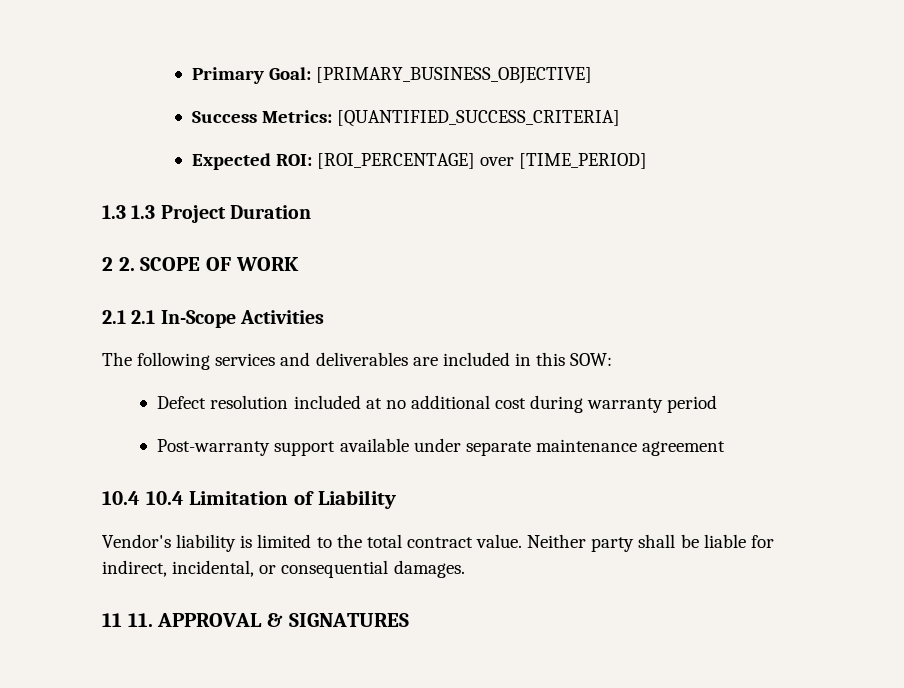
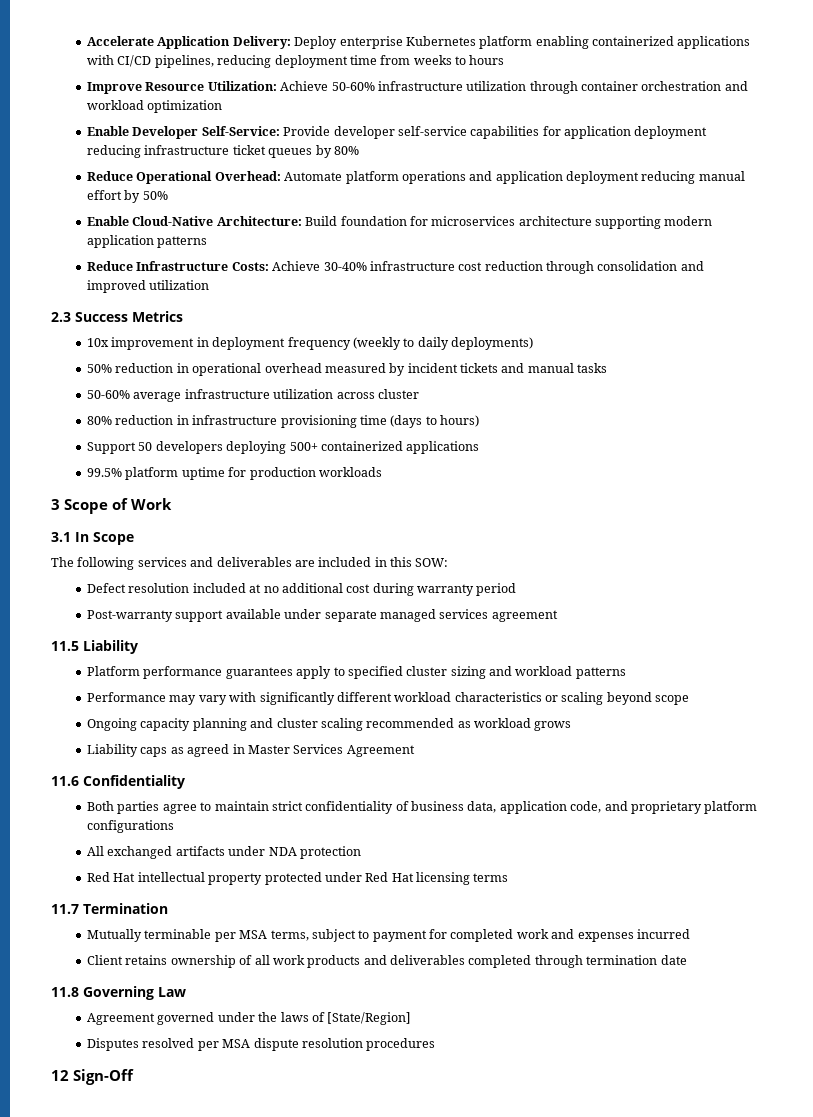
[191,67,592,84] [191,110,620,127] [191,153,648,170] [102,205,312,223] [102,257,299,271] [102,310,325,328] Primary Goal: [PRIMARY_BUSINESS_OBJECTIVE] // Success Metrics: [QUANTIFIED_SUCCESS_CRITERIA] // Expected ROI: [ROI_PERCENTAGE] over [TIME_PERIOD] // 1.3 1.3 Project Duration // 2 2. SCOPE OF WORK // 2.1 2.1 In-Scope Activities -> [87,36,751,49] [87,55,505,68] [87,81,748,94] [87,100,223,113] [87,126,708,139] [87,145,359,158] [87,171,745,184] [87,190,168,203] [87,216,713,229] [87,235,208,248] [87,261,704,274] [87,280,210,293] [51,311,183,322] [87,337,534,350] [87,363,608,376] [87,389,419,402] [87,415,480,428] [87,441,480,454] [87,467,382,480] [51,498,172,514] [51,532,134,545] Accelerate Application Delivery: Deploy enterprise Kubernetes platform enabling containerized applications with CI/CD pipelines, reducing deployment time from weeks to hours // Improve Resource Utilization: Achieve 50-60% infrastructure utilization through container orchestration and workload optimization // Enable Developer Self-Service: Provide developer self-service capabilities for application deployment reducing infrastructure ticket queues by 80% // Reduce Operational Overhead: Automate platform operations and application deployment reducing manual effort by 50% // Enable Cloud-Native Architecture: Build foundation for microservices architecture supporting modern application patterns // Reduce Infrastructure Costs: Achieve 30-40% infrastructure cost reduction through consolidation and improved utilization // 2.3 Success Metrics // 10x improvement in deployment frequency (weekly to daily deployments) // 50% reduction in operational overhead measured by incident tickets and manual tasks // 50-60% average infrastructure utilization across cluster // 80% reduction in infrastructure provisioning time (days to hours) // Support 50 developers deploying 500+ containerized applications // 99.5% platform uptime for production workloads // 3 Scope of Work // 3.1 In Scope
[535,439,637,452] maintenance -> [379,609,489,622] managed services
[102,490,396,509] [102,534,774,552] [102,560,465,578] [102,613,409,627] 10.4 10.4 Limitation of Liability // Vendor's liability is limited to the total contract value. Neither party shall be liable for indirect, incidental, or consequential damages. // 11 11. APPROVAL & SIGNATURES -> [51,640,138,654] [87,666,626,679] [87,692,690,705] [87,718,572,731] [87,744,415,757] [51,775,185,789] [87,801,758,814] [87,820,175,833] [87,846,361,859] [87,872,509,885] [51,903,168,914] [87,929,690,942] [87,955,687,968] [51,986,186,1000] [87,1012,412,1025] [87,1038,436,1051] [51,1069,134,1085] 11.5 Liability // Platform performance guarantees apply to specified cluster sizing and workload patterns // Performance may vary with significantly different workload characteristics or scaling beyond scope // Ongoing capacity planning and cluster scaling recommended as workload grows // Liability caps as agreed in Master Services Agreement // 11.6 Confidentiality // Both parties agree to maintain strict confidentiality of business data, application code, and proprietary platform configurations // All exchanged artifacts under NDA protection // Red Hat intellectual property protected under Red Hat licensing terms // 11.7 Termination // Mutually terminable per MSA terms, subject to payment for completed work and expenses incurred // Client retains ownership of all work products and deliverables completed through termination date // 11.8 Governing Law // Agreement governed under the laws of [State/Region] // Disputes resolved per MSA dispute resolution procedures // 12 Sign-Off

